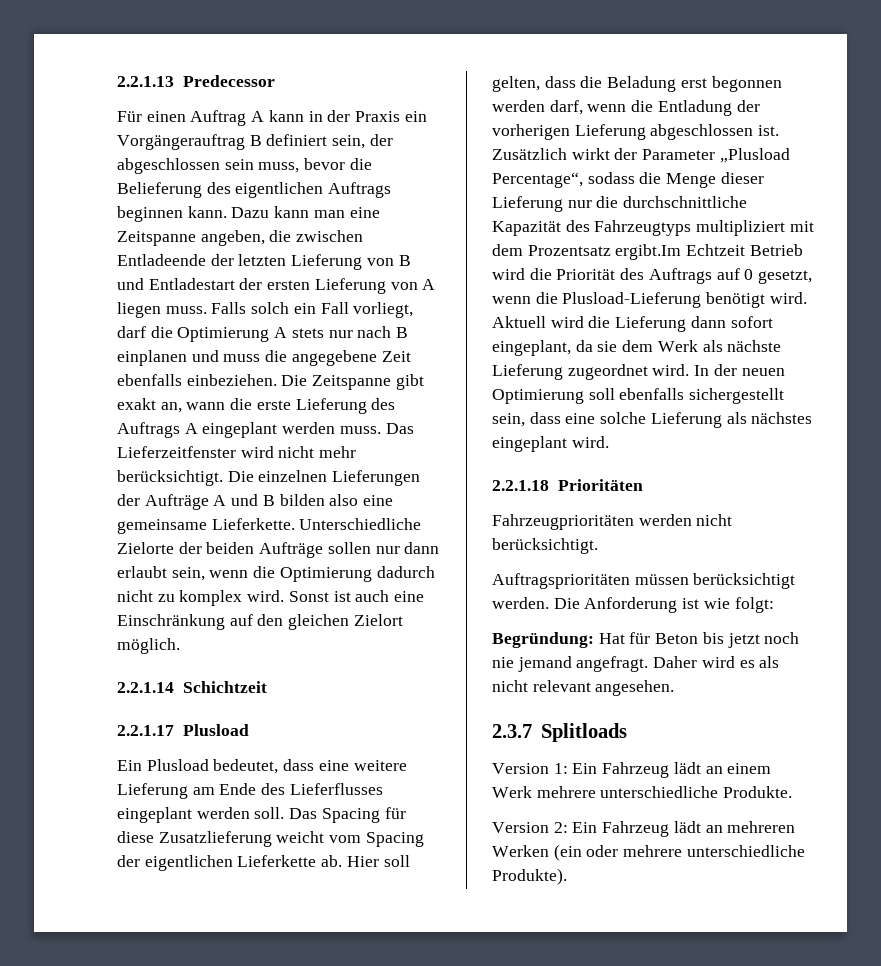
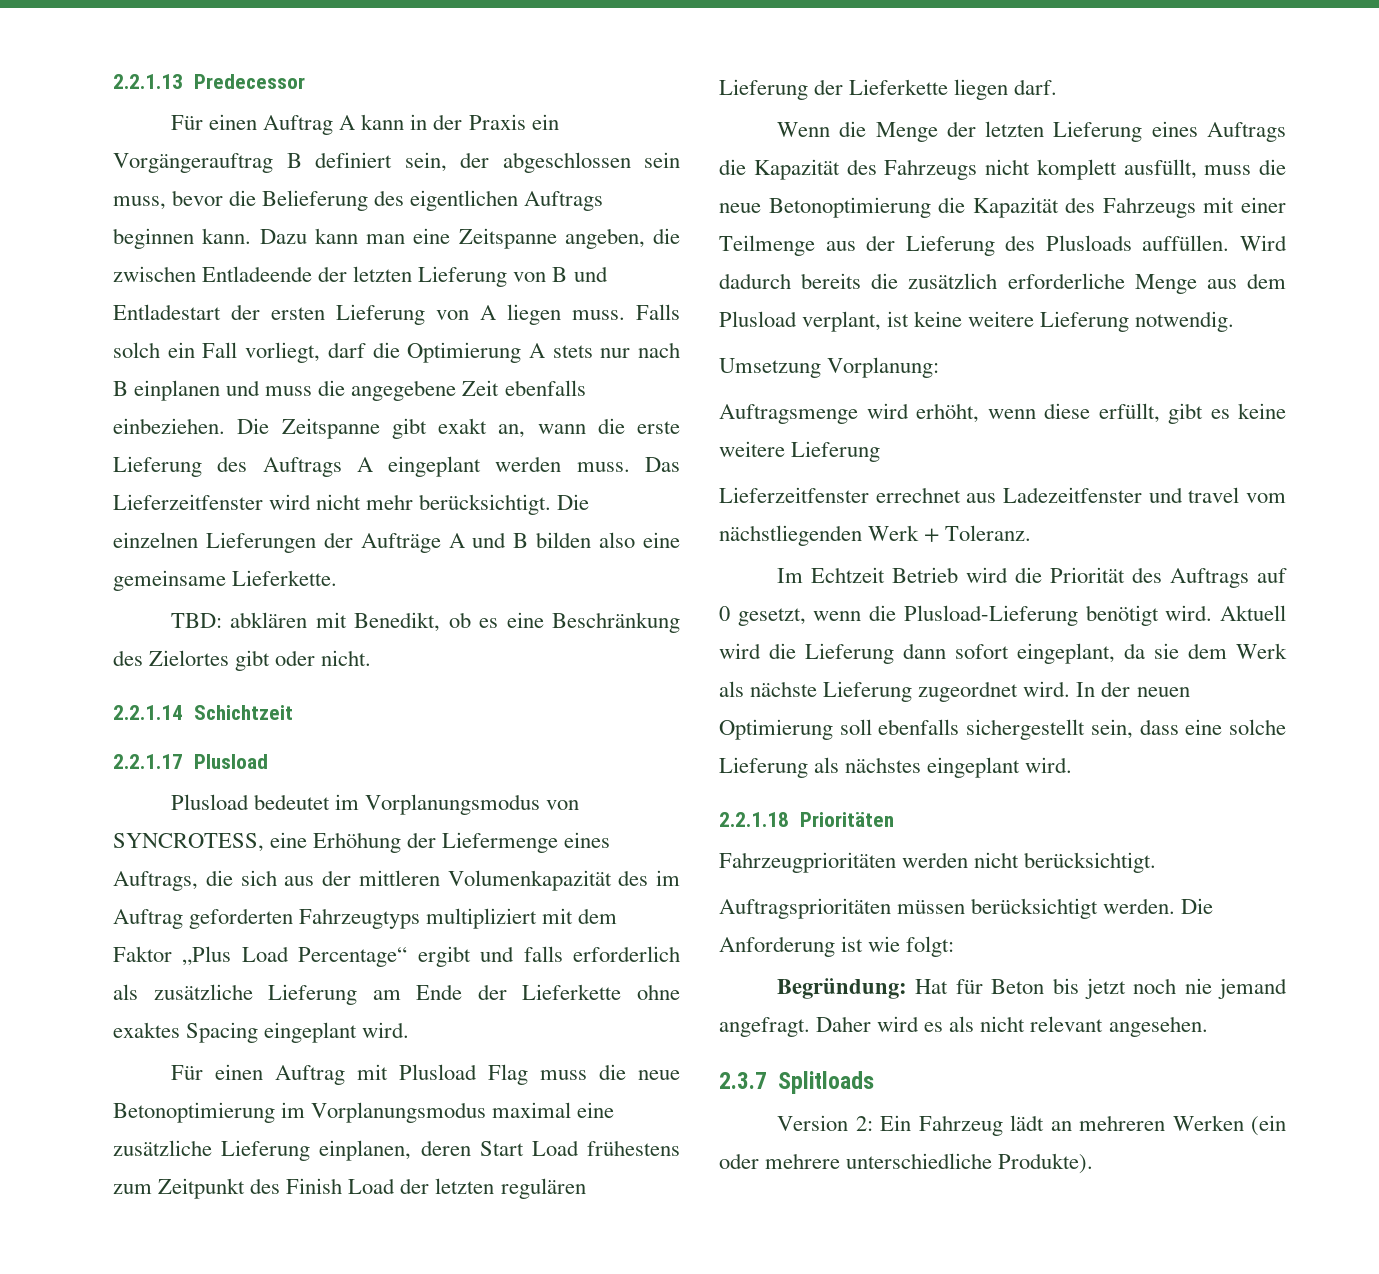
[299,518,422,530] [117,542,440,558] [117,566,435,582] [117,590,425,606] [117,614,403,630] [117,638,180,654] [117,681,267,693] [117,724,249,736] [117,759,407,774] [117,783,383,799] [117,807,406,823] [117,831,424,847] [117,855,410,871] [492,76,782,92] [492,100,760,116] [492,124,780,140] [492,148,790,163] [492,172,764,188] [492,196,748,212] [492,220,814,236] [492,244,682,260] Unterschiedliche Zielorte der beiden Aufträge sollen nur dann erlaubt sein, wenn die Optimierung dadurch nicht zu komplex wird. Sonst ist auch eine Einschränkung auf den gleichen Zielort möglich. // 2.2.1.14 Schichtzeit // 2.2.1.17 Plusload // Ein Plusload bedeutet, dass eine weitere Lieferung am Ende des Lieferflusses eingeplant werden soll. Das Spacing für diese Zusatzlieferung weicht vom Spacing der eigentlichen Lieferkette ab. Hier soll gelten, dass die Beladung erst begonnen werden darf, wenn die Entladung der vorherigen Lieferung abgeschlossen ist. Zusätzlich wirkt der Parameter „Plusload Percentage“, sodass die Menge dieser Lieferung nur die durchschnittliche Kapazität des Fahrzeugtyps multipliziert mit dem Prozentsatz ergibt.Im -> [171,612,680,633] [113,650,372,671] [113,705,294,720] [113,754,269,769] [171,794,580,815] [113,832,611,853] [113,870,680,891] [113,908,618,929] [113,946,681,967] [113,984,680,1005] [113,1022,410,1043] [171,1064,680,1085] [113,1102,615,1123] [113,1140,680,1161] [113,1178,586,1199] [719,79,1058,100] [777,121,1286,142] [719,159,1286,180] [719,197,1286,218] [719,235,1287,256] [719,273,1286,294] [719,311,1235,332] [719,357,940,378] [719,403,1286,424] [719,441,881,462] [719,487,1286,503] [719,525,1032,546] [777,568,804,583] // TBD: abklären mit Benedikt, ob es eine Beschränkung des Zielortes gibt oder nicht. // 2.2.1.14 Schichtzeit // 2.2.1.17 Plusload // Plusload bedeutet im Vorplanungsmodus von SYNCROTESS, eine Erhöhung der Liefermenge eines Auftrags, die sich aus der mittleren Volumenkapazität des im Auftrag geforderten Fahrzeugtyps multipliziert mit dem Faktor „Plus Load Percentage“ ergibt und falls erforderlich als zusätzliche Lieferung am Ende der Lieferkette ohne exaktes Spacing eingeplant wird. // Für einen Auftrag mit Plusload Flag muss die neue Betonoptimierung im Vorplanungsmodus maximal eine zusätzliche Lieferung einplanen, deren Start Load frühestens zum Zeitpunkt des Finish Load der letzten regulären Lieferung der Lieferkette liegen darf. // Wenn die Menge der letzten Lieferung eines Auftrags die Kapazität des Fahrzeugs nicht komplett ausfüllt, muss die neue Betonoptimierung die Kapazität des Fahrzeugs mit einer Teilmenge aus der Lieferung des Plusloads auffüllen. Wird dadurch bereits die zusätzlich erforderliche Menge aus dem Plusload verplant, ist keine weitere Lieferung notwendig. // Umsetzung Vorplanung: // Auftragsmenge wird erhöht, wenn diese erfüllt, gibt es keine weitere Lieferung // Lieferzeitfenster errechnet aus Ladezeitfenster und travel vom nächstliegenden Werk + Toleranz. // Im
[492,762,772,778] [492,786,793,798] // Version 1: Ein Fahrzeug lädt an einem Werk mehrere unterschiedliche Produkte. -> (875, 1082) none

